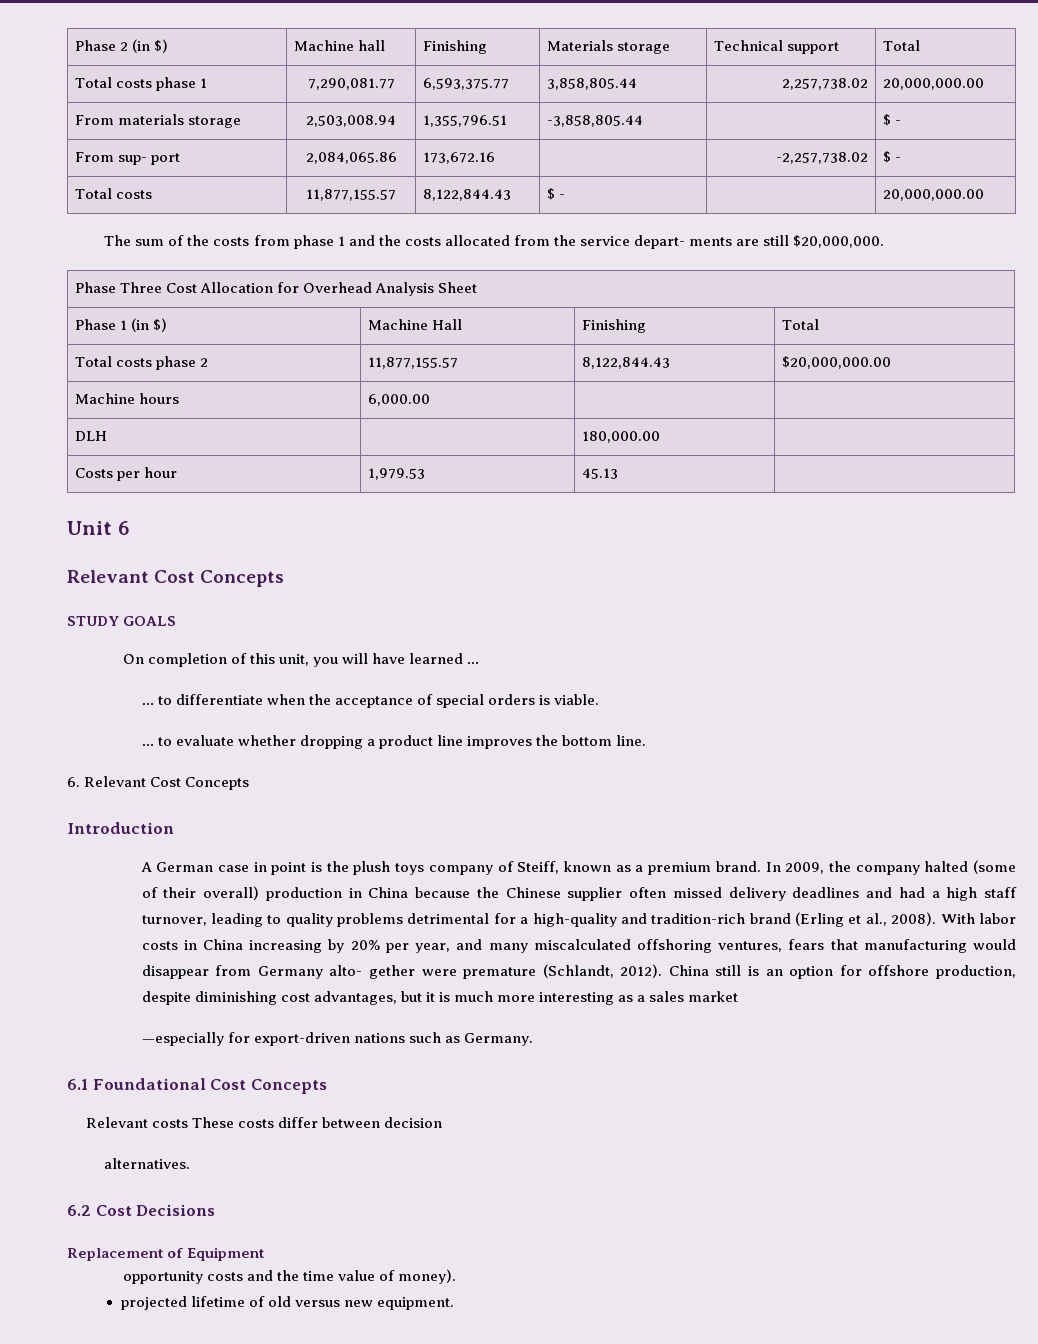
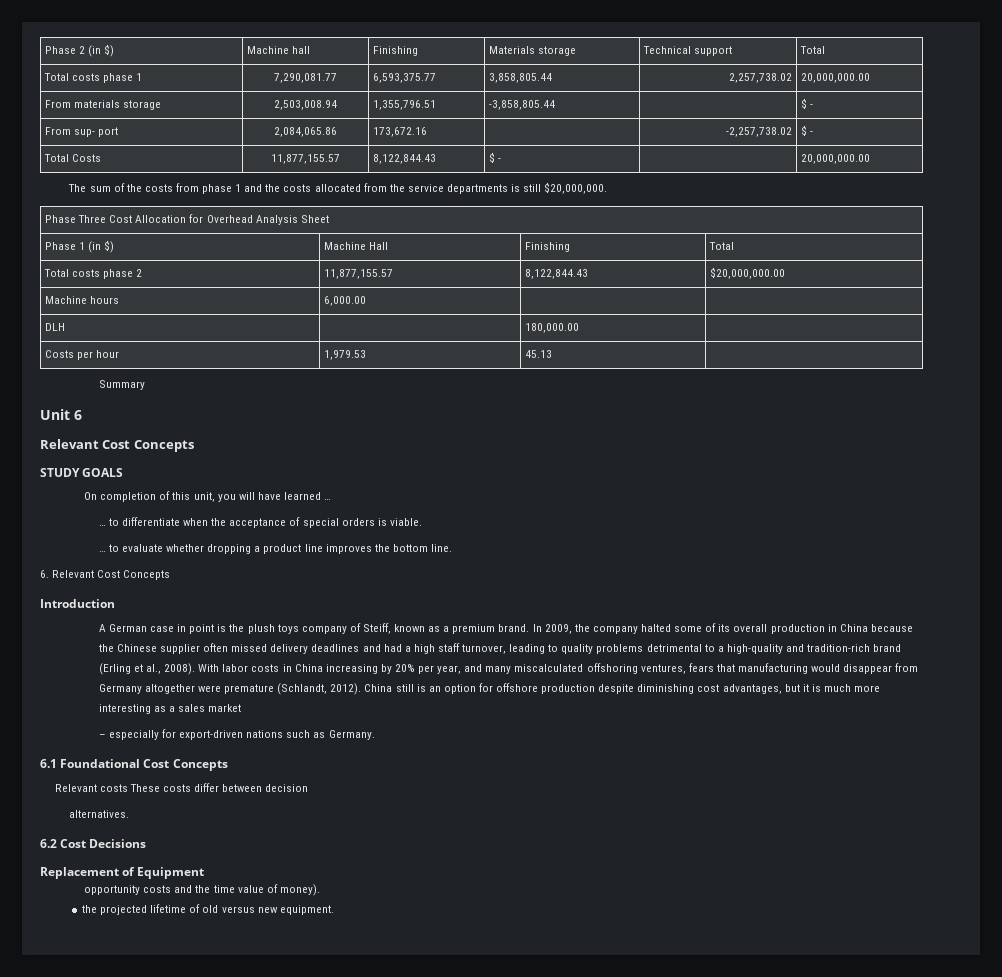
[115,190,152,199] costs -> [72,154,102,162] Costs
[634,235,760,249] depart- ments are -> [446,184,521,194] departments is
(618, 473) none -> [98,380,145,390] // Summary
[972,860,1016,874] [141,886,260,900] (some of their overall) -> [674,623,768,632] some of its overall
[493,913,516,924] for -> [704,644,715,652] to
[329,965,415,979] alto- gether -> [144,684,195,694] altogether
[935,965,1016,979] production, -> [541,684,596,694] production
[141,1032,224,1046] —especially -> [98,730,159,740] – especially
(457, 1276) none -> [82,905,98,913] the

